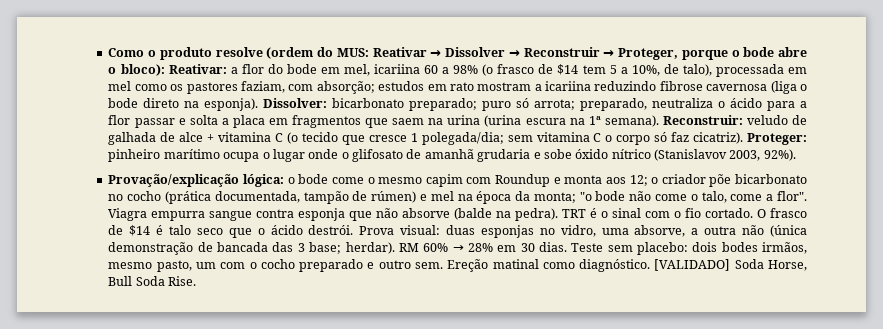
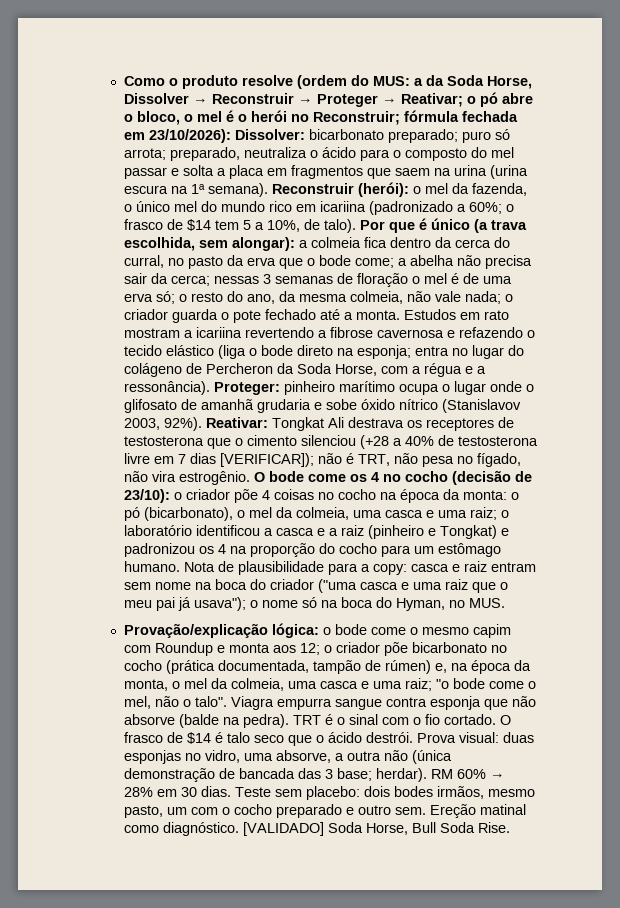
[372,47,808,60] [108,64,808,77] [108,81,807,94] [108,98,259,111] Reativar → Dissolver → Reconstruir → Proteger, porque o bode abre o bloco): Reativar: a flor do bode em mel, icariina 60 a 98% (o frasco de $14 tem 5 a 10%, de talo), processada em mel como os pastores faziam, com absorção; estudos em rato mostram a icariina reduzindo fibrose cavernosa (liga o bode direto na esponja). -> [414,75,533,89] [124,92,534,107] [124,110,519,125] [124,129,232,143] a da Soda Horse, Dissolver → Reconstruir → Proteger → Reativar; o pó abre o bloco, o mel é o herói no Reconstruir; fórmula fechada em 23/10/2026):
[799,101,807,108] [108,115,131,125] a flor -> [393,147,515,161] o composto do mel
[662,115,808,125] [108,132,744,145] Reconstruir: veludo de galhada de alce + vitamina C (o tecido que cresce 1 polegada/dia; sem vitamina C o corpo só faz cicatriz). -> [272,182,528,197] [124,201,515,215] [124,218,528,233] [124,237,511,251] [124,255,533,269] [124,273,513,287] [124,291,514,304] [124,309,510,323] [124,327,536,338] [124,345,525,359] [124,363,487,377] [124,381,211,395] Reconstruir (herói): o mel da fazenda, o único mel do mundo rico em icariina (padronizado a 60%; o frasco de $14 tem 5 a 10%, de talo). Por que é único (a trava escolhida, sem alongar): a colmeia fica dentro da cerca do curral, no pasto da erva que o bode come; a abelha não precisa sair da cerca; nessas 3 semanas de floração o mel é de uma erva só; o resto do ano, da mesma colmeia, não vale nada; o criador guarda o pote fechado até a monta. Estudos em rato mostram a icariina revertendo a fibrose cavernosa e refazendo o tecido elástico (liga o bode direto na esponja; entra no lugar do colágeno de Percheron da Soda Horse, com a régua e a ressonância).
(796, 155) none -> [206,417,515,431] [124,435,539,449] [124,453,522,467] [124,470,533,485] [124,489,520,503] [124,507,510,521] [124,525,510,539] [124,543,502,557] [124,561,537,575] [124,579,509,593] [124,597,506,611] Reativar: Tongkat Ali destrava os receptores de testosterona que o cimento silenciou (+28 a 40% de testosterona livre em 7 dias [VERIFICAR]); não é TRT, não pesa no fígado, não vira estrogênio. O bode come os 4 no cocho (decisão de 23/10): o criador põe 4 coisas no cocho na época da monta: o pó (bicarbonato), o mel da colmeia, uma casca e uma raiz; o laboratório identificou a casca e a raiz (pinheiro e Tongkat) e padronizou os 4 na proporção do cocho para um estômago humano. Nota de plausibilidade para a copy: casca e raiz entram sem nome na boca do criador ("uma casca e uma raiz que o meu pai já usava"); o nome só na boca do Hyman, no MUS.
[419,191,576,204] e mel na época da monta; -> [435,660,532,674] [124,678,433,691] e, na época da monta, o mel da colmeia, uma casca e uma raiz;
[629,191,807,203] não come o talo, come a flor". -> [489,681,537,689] [124,696,228,709] come o mel, não o talo".

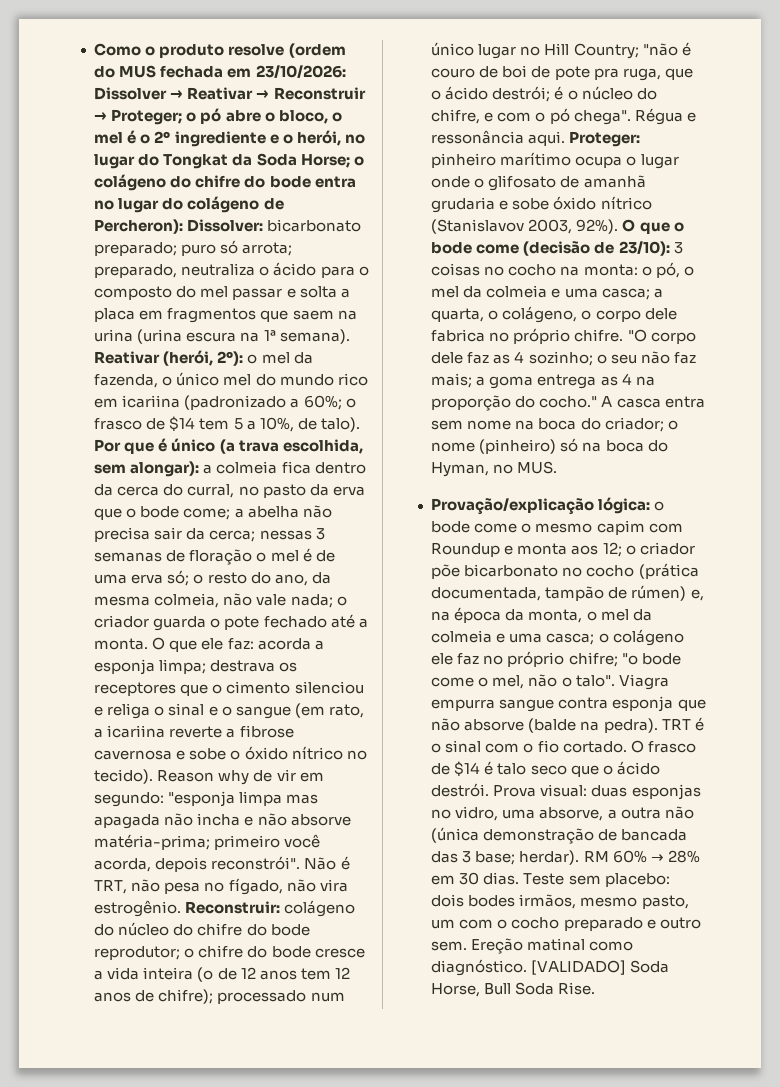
[373,75,533,89] [124,93,464,107] MUS: a da Soda Horse, Dissolver → Reconstruir → Proteger → Reativar; -> [119,65,346,78] [94,87,366,100] [94,109,183,125] MUS fechada em 23/10/2026: Dissolver → Reativar → Reconstruir → Proteger;
[251,110,519,125] [124,129,232,143] herói no Reconstruir; fórmula fechada em 23/10/2026): -> [154,130,365,147] [94,153,364,169] [94,174,356,191] [94,196,284,213] [94,219,184,234] 2º ingrediente e o herói, no lugar do Tongkat da Soda Horse; o colágeno do chifre do bode entra no lugar do colágeno de Percheron):
[272,182,410,197] Reconstruir (herói): -> [94,350,244,366] Reativar (herói, 2º):
[404,309,510,320] [124,328,181,338] Estudos em rato mostram -> [152,637,324,652] [94,659,298,675] [94,681,364,696] [94,703,364,719] O que ele faz: acorda a esponja limpa; destrava os receptores que o cimento silenciou e religa o sinal e o sangue (em rato,
[245,327,315,338] revertendo -> [169,726,223,738] reverte
[459,327,536,338] [124,345,525,359] [124,363,487,377] [124,381,211,395] refazendo o tecido elástico (liga o bode direto na esponja; entra no lugar do colágeno de Percheron da Soda Horse, com a régua e a ressonância). -> [189,746,367,760] [94,769,324,785] [94,791,319,807] [94,813,351,829] [94,834,321,850] [94,856,350,872] [94,878,348,895] [94,900,356,917] [94,922,310,936] [94,945,365,960] [94,967,350,982] [94,989,345,1004] [431,42,691,59] [431,65,693,81] [431,86,657,102] [431,108,696,125] [431,130,566,146] sobe o óxido nítrico no tecido). Reason why de vir em segundo: "esponja limpa mas apagada não incha e não absorve matéria-prima; primeiro você acorda, depois reconstrói". Não é TRT, não pesa no fígado, não vira estrogênio. Reconstruir: colágeno do núcleo do chifre do bode reprodutor; o chifre do bode cresce a vida inteira (o de 12 anos tem 12 anos de chifre); processado num único lugar no Hill Country; "não é couro de boi de pote pra ruga, que o ácido destrói; é o núcleo do chifre, e com o pó chega". Régua e ressonância aqui.
[206,417,515,431] [124,435,539,449] [124,453,522,467] [124,470,533,485] [124,489,520,503] [124,507,510,521] [124,525,510,539] [124,543,502,557] [124,561,537,575] Reativar: Tongkat Ali destrava os receptores de testosterona que o cimento silenciou (+28 a 40% de testosterona livre em 7 dias [VERIFICAR]); não é TRT, não pesa no fígado, não vira estrogênio. O bode come os 4 no cocho (decisão de 23/10): o criador põe 4 coisas no cocho na época da monta: o pó (bicarbonato), o mel da colmeia, uma casca e uma raiz; o laboratório identificou a casca e a raiz (pinheiro e Tongkat) e padronizou os 4 na proporção do cocho para um estômago humano. Nota de plausibilidade para a copy: casca e raiz entram -> [622,219,684,234] [431,241,683,256] [431,262,694,278] [431,285,663,300] [431,306,677,323] [431,328,696,344] [431,351,696,366] [431,373,655,389] [431,395,705,411] O que o bode come (decisão de 23/10): 3 coisas no cocho na monta: o pó, o mel da colmeia e uma casca; a quarta, o colágeno, o corpo dele fabrica no próprio chifre. "O corpo dele faz as 4 sozinho; o seu não faz mais; a goma entrega as 4 na proporção do cocho." A casca entra
[270,579,509,593] [124,597,247,611] criador ("uma casca e uma raiz que o meu pai já usava"); -> [604,417,664,432] criador;
(299, 604) none -> [479,439,557,454] (pinheiro)
[231,678,433,691] colmeia, uma casca e uma raiz; -> [431,629,684,646] [431,651,618,667] colmeia e uma casca; o colágeno ele faz no próprio chifre;

